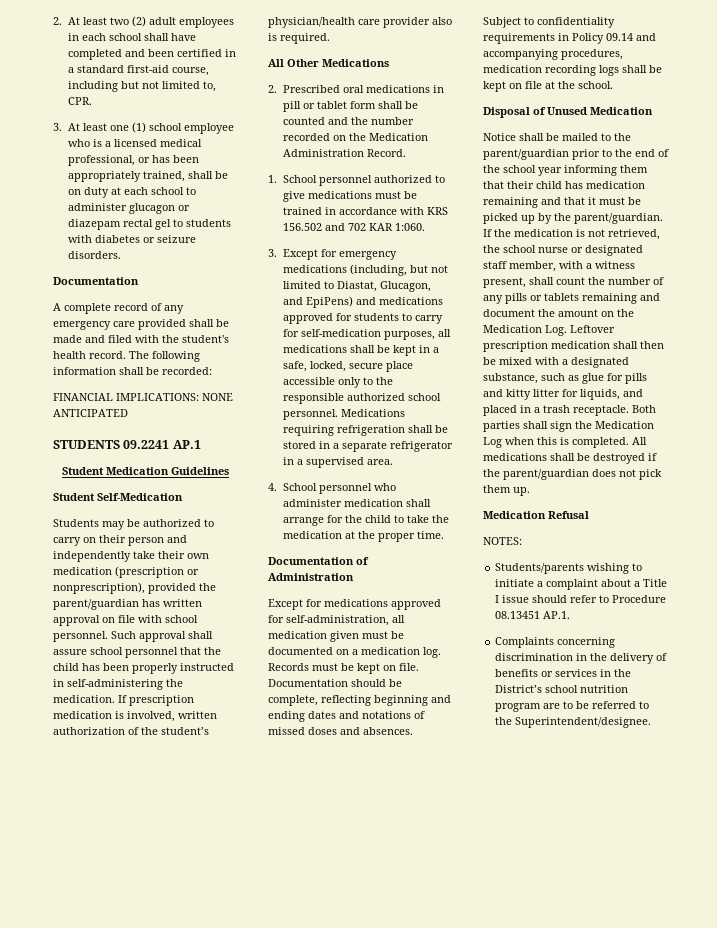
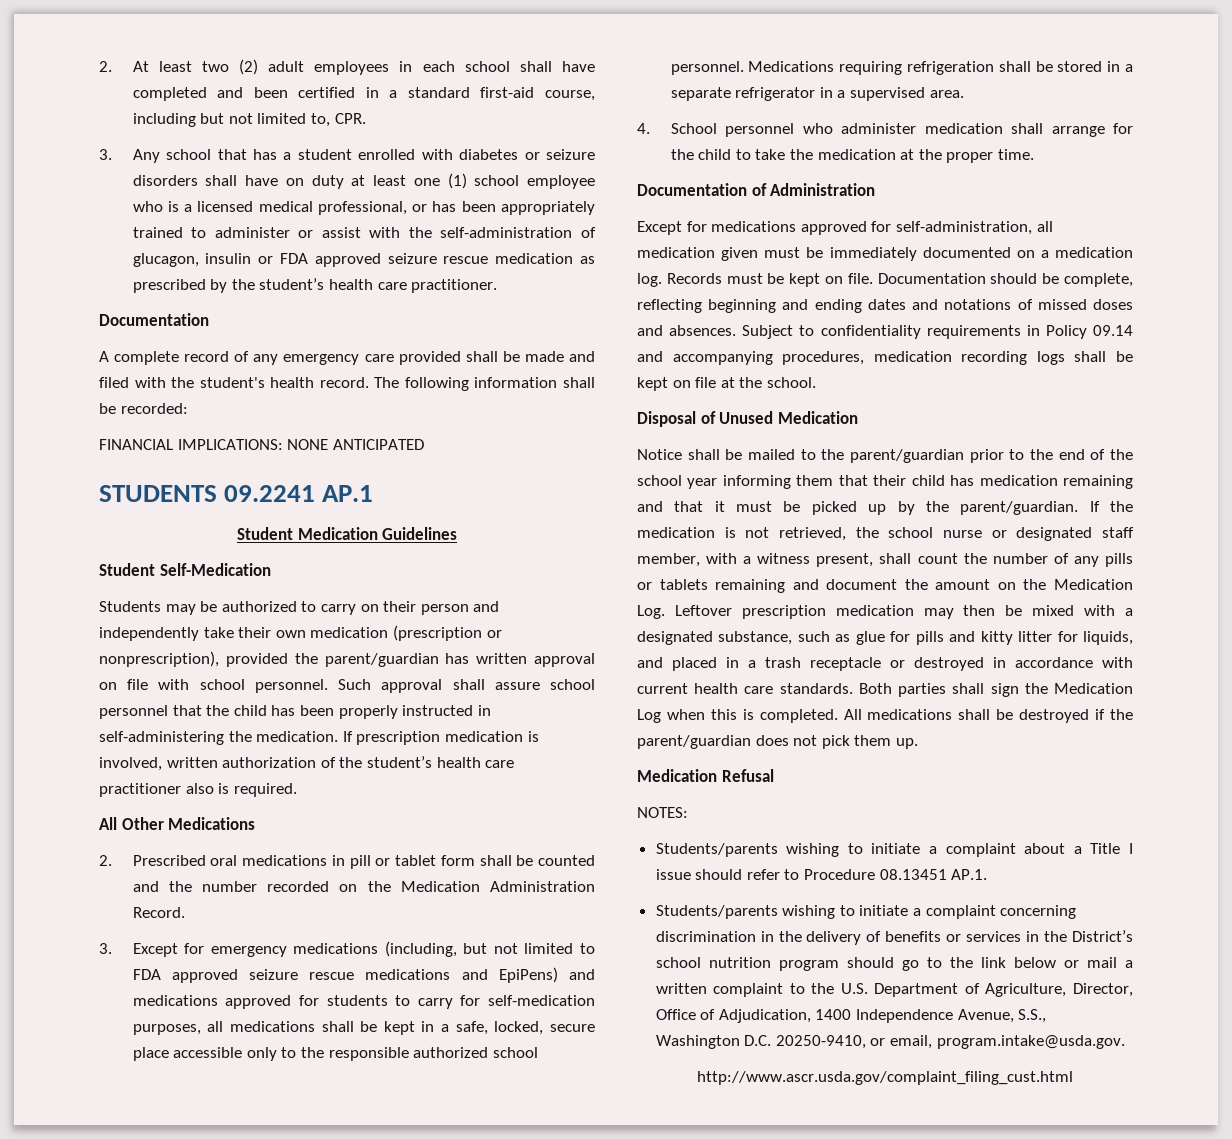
[67,123,80,131] At -> [132,149,595,163] [132,175,366,189] Any school that has a student enrolled with diabetes or seizure disorders shall have on duty at
[142,171,228,182] [67,187,196,198] [67,203,190,214] [67,219,231,230] [67,235,196,243] [67,251,121,259] trained, shall be on duty at each school to administer glucagon or diazepam rectal gel to students with diabetes or seizure disorders. -> [132,227,596,238] [132,253,595,267] [132,278,498,293] trained to administer or assist with the self-administration of glucagon, insulin or FDA approved seizure rescue medication as prescribed by the student’s health care practitioner.
[268,17,430,28] physician/health care provider -> [436,757,515,768] [99,783,181,797] health care practitioner
[268,175,445,186] [282,191,417,202] [282,207,448,215] [282,223,425,231] // 1. School personnel authorized to give medications must be trained in accordance with KRS 156.502 and 702 KAR 1:060. -> (185, 912) none
[336,281,431,292] Diastat, Glucagon, -> [132,969,451,983] FDA approved seizure rescue medications
(404, 635) none -> [829,247,917,261] immediately
[613,341,638,349] shall -> [923,608,954,619] may
[573,405,629,416] receptacle. -> [810,657,1133,671] [637,683,853,694] receptacle or destroyed in accordance with current health care standards.
[495,637,555,648] Complaints -> [655,905,996,919] Students/parents wishing to initiate a complaint
[543,701,650,709] [495,717,652,728] are to be referred to the Superintendent/designee. -> [846,957,1133,971] [655,983,1133,997] [655,1009,1047,1023] [655,1035,1125,1049] [697,1071,1073,1085] should go to the link below or mail a written complaint to the U.S. Department of Agriculture, Director, Office of Adjudication, 1400 Independence Avenue, S.S., Washington D.C. 20250-9410, or email, program.intake@usda.gov. // http://www.ascr.usda.gov/complaint_filing_cust.html

